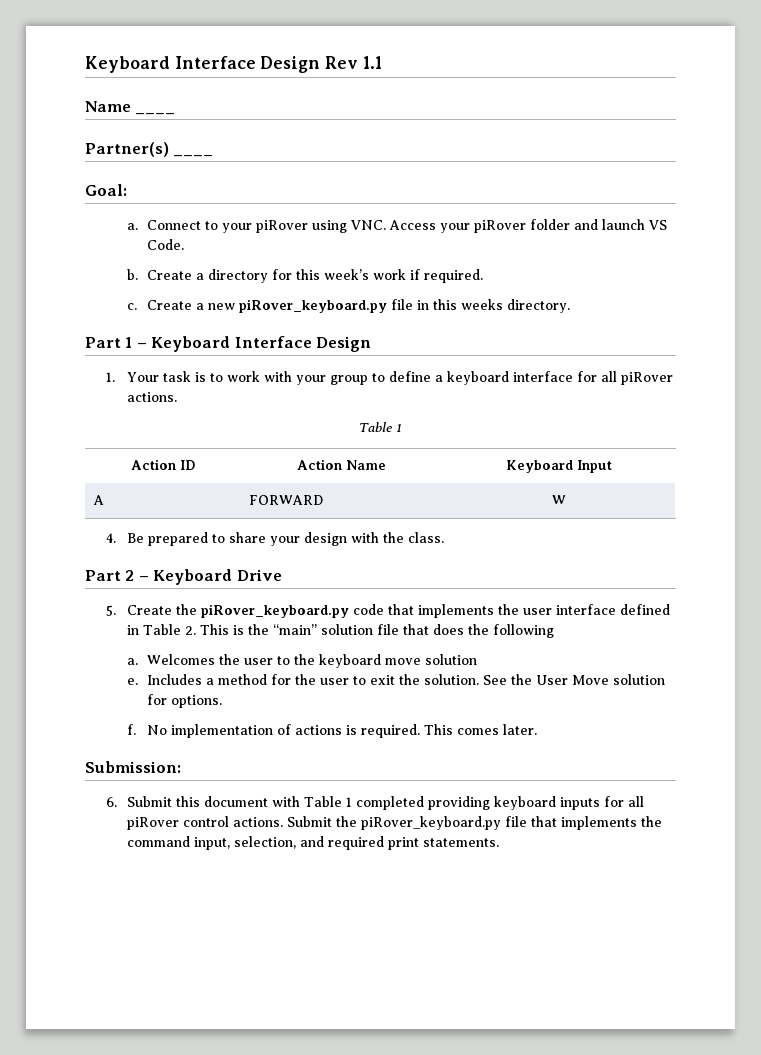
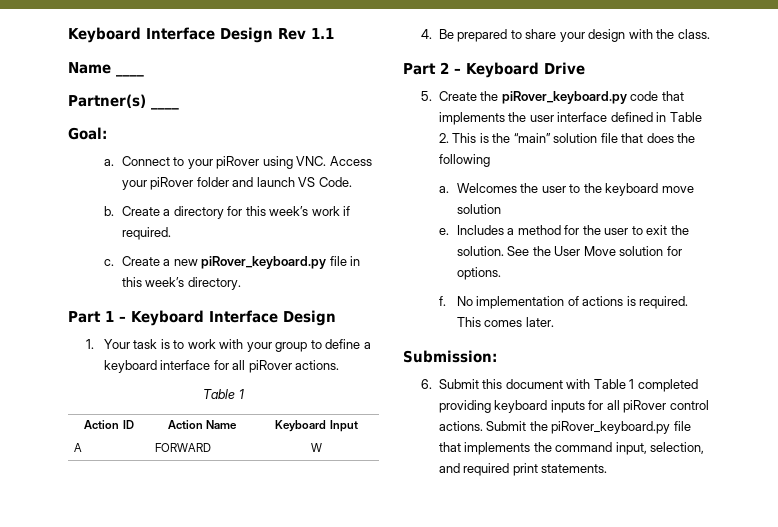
[461,299,504,310] weeks -> [145,277,185,287] week’s

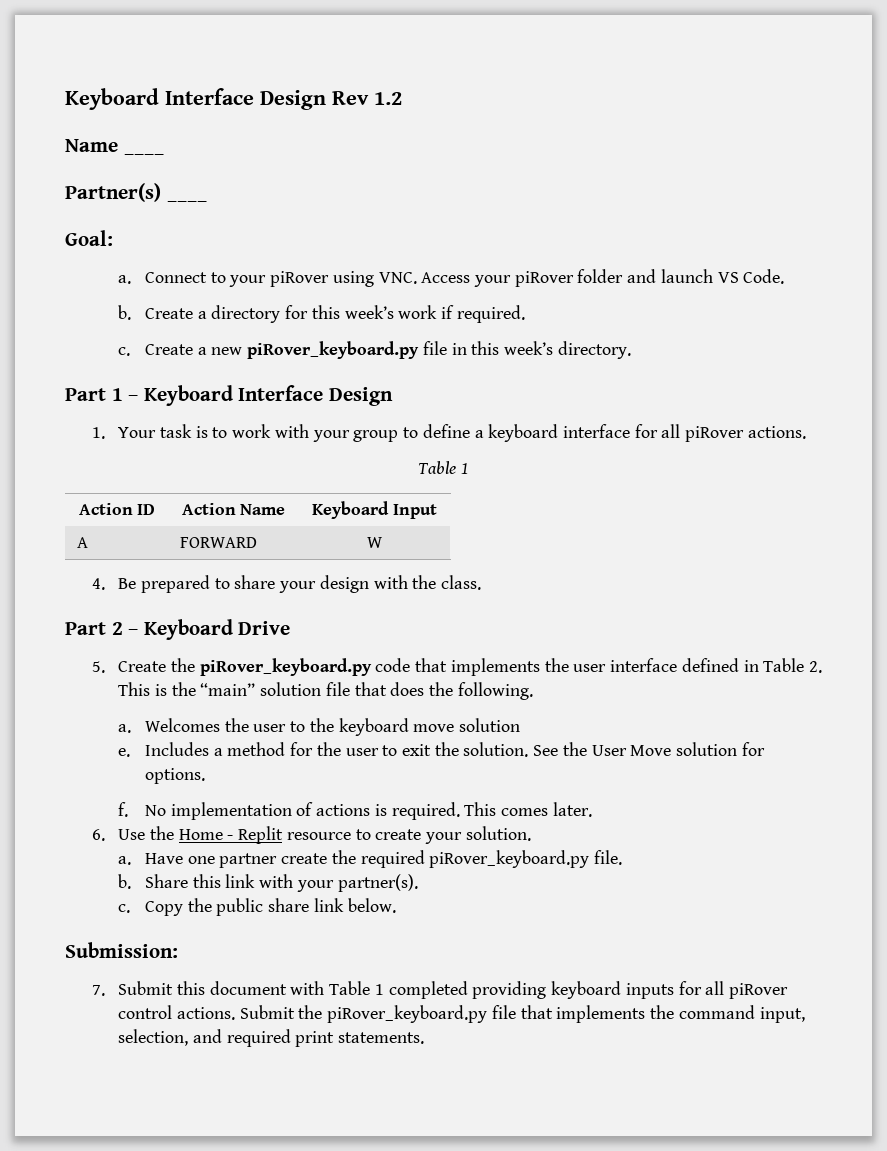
[311,28,334,39] 1.1 -> [374,92,402,105] 1.2
[438,154,490,167] following -> [457,682,533,700] following.
(554, 322) none -> [91,826,531,844] [118,850,622,868] [118,874,418,892] [118,898,396,916] // 6. Use the Home - Replit resource to create your solution. // a. Have one partner create the required piRover_keyboard.py file. // b. Share this link with your partner(s). // c. Copy the public share link below.
[420,379,432,389] 6. -> [91,985,105,996] 7.

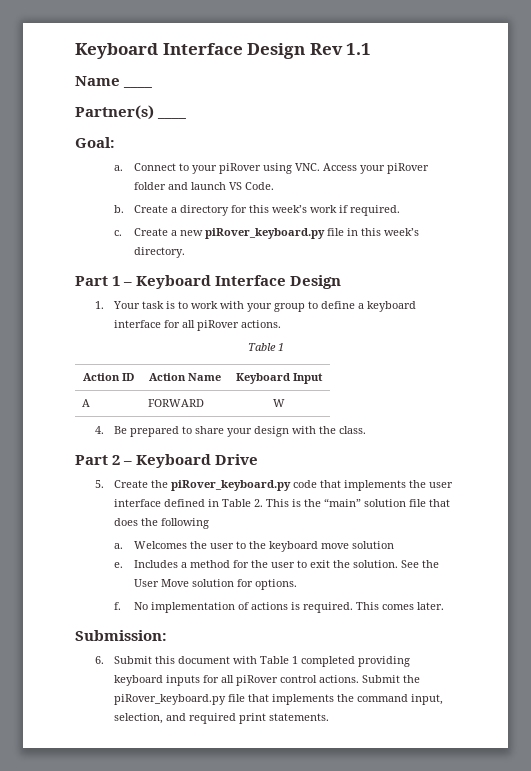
[374,92,402,105] 1.2 -> [346,43,372,55] 1.1
[457,682,533,700] following. -> [161,518,210,529] following
[91,826,531,844] [118,850,622,868] [118,874,418,892] [118,898,396,916] // 6. Use the Home - Replit resource to create your solution. // a. Have one partner create the required piRover_keyboard.py file. // b. Share this link with your partner(s). // c. Copy the public share link below. -> (444, 606) none
[91,985,105,996] 7. -> [94,656,104,664] 6.

